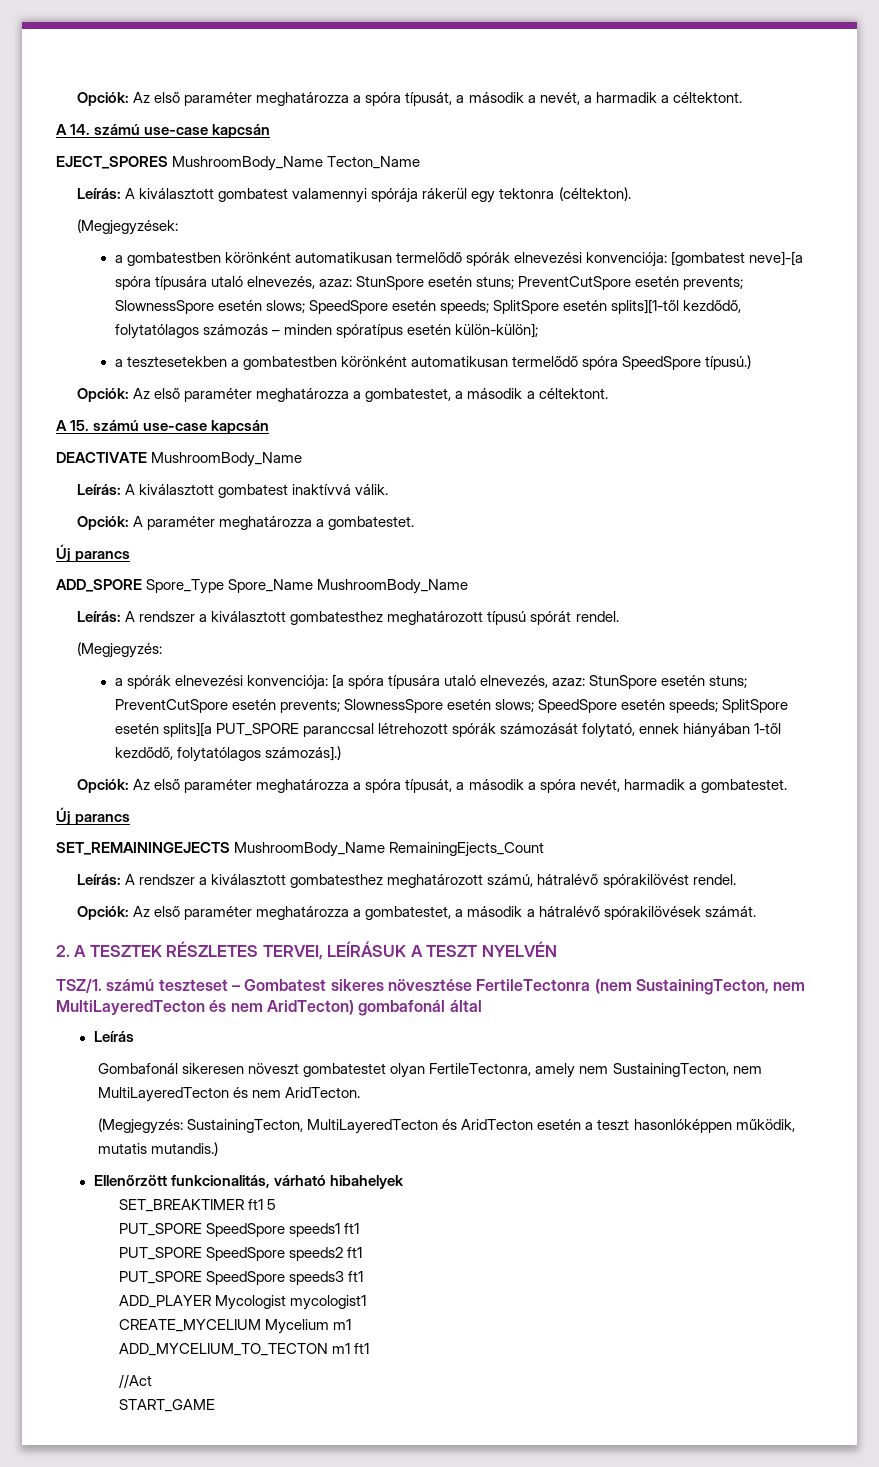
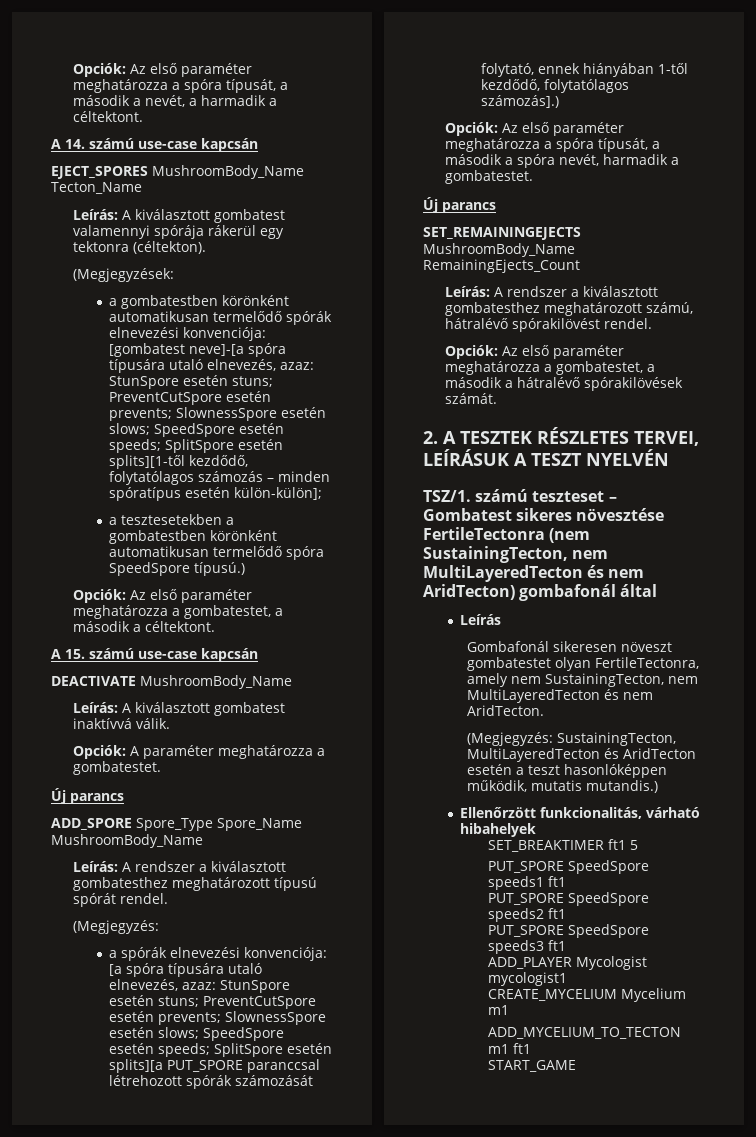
[119,1374,153,1388] // //Act -> (532, 1048) none

